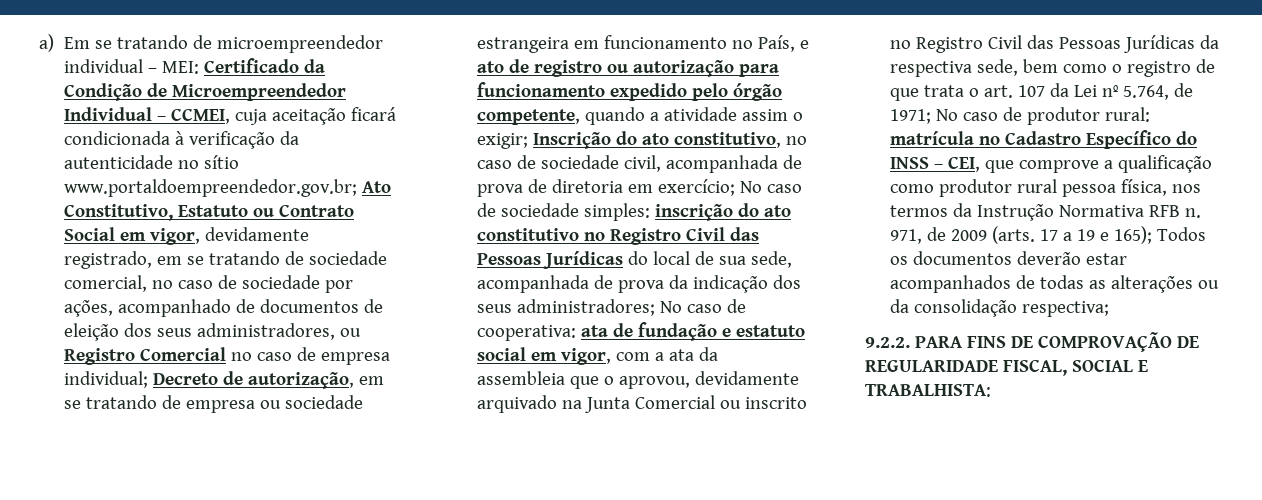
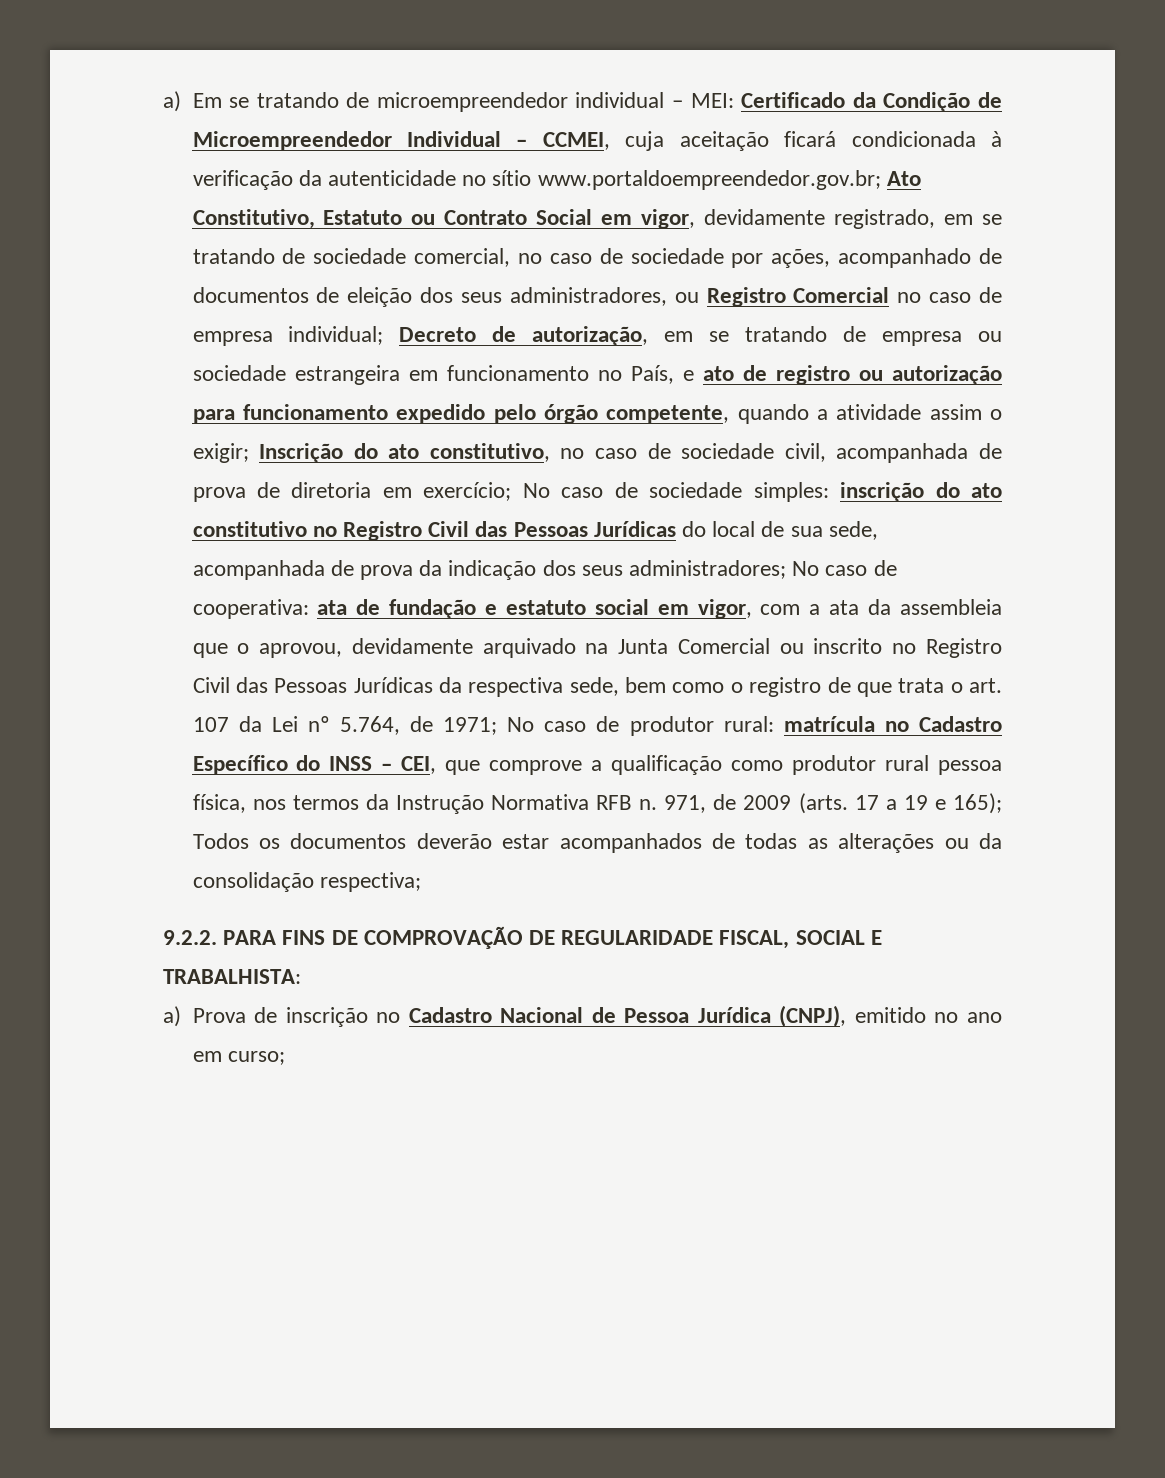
(991, 390) none -> [163,1005,1002,1027] [192,1051,285,1065] // a) Prova de inscrição no Cadastro Nacional de Pessoa Jurídica (CNPJ), emitido no ano em curso;

